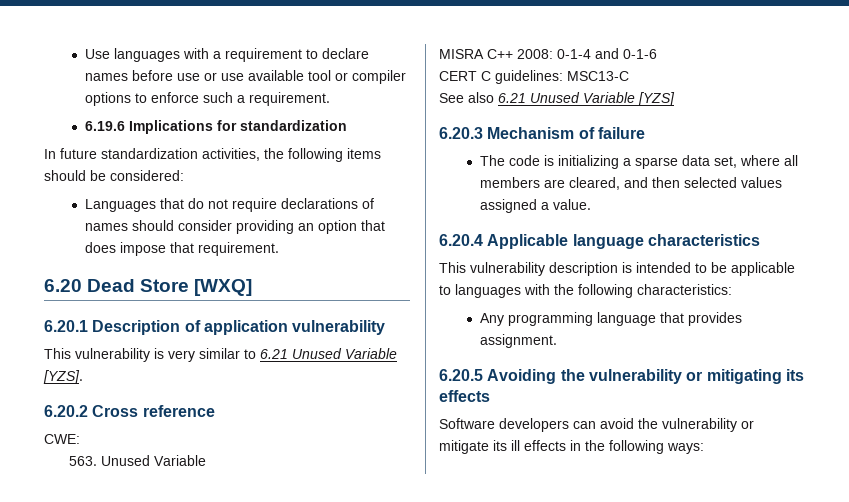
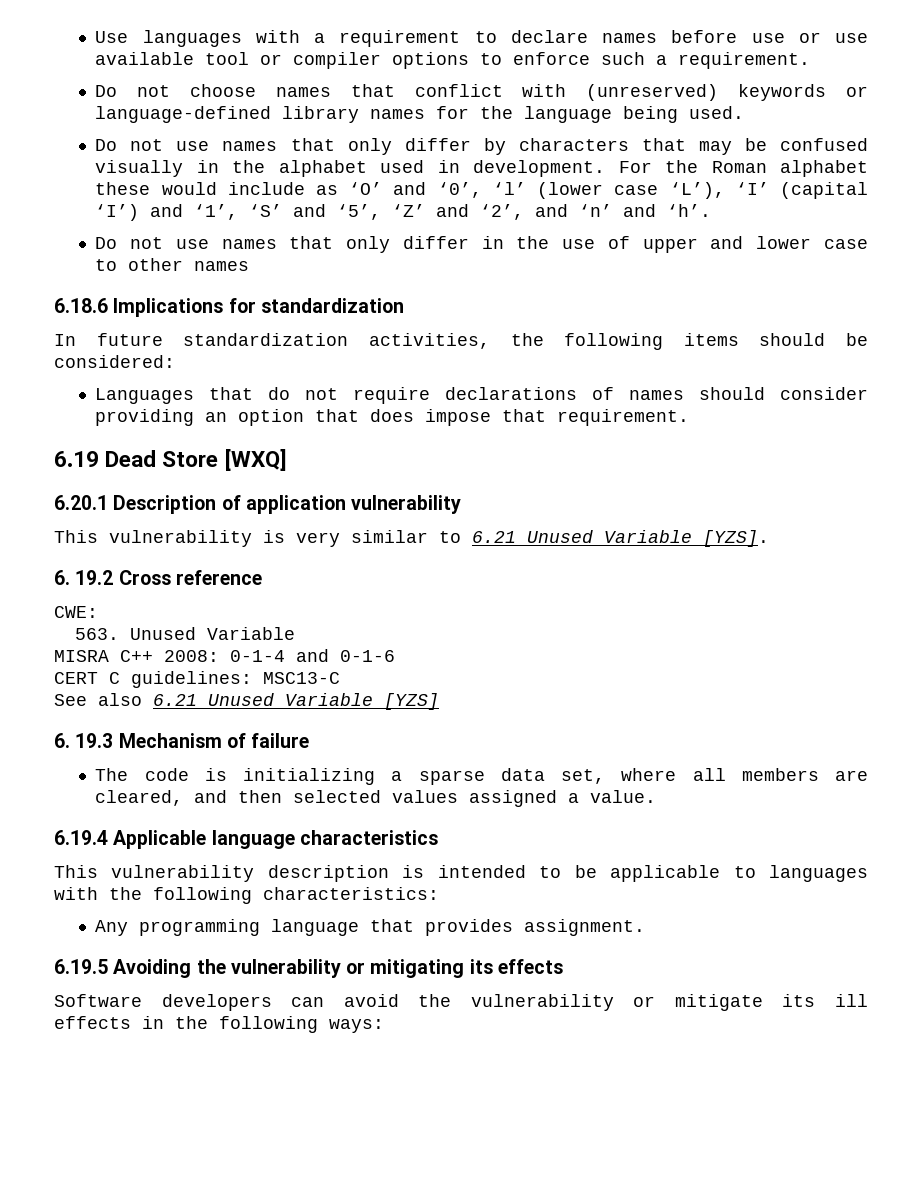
[84,121,125,131] 6.19.6 -> [95,84,868,101] [95,106,745,123] [95,138,868,155] [95,160,868,177] [95,182,868,199] [95,204,712,221] [95,236,869,253] [95,258,250,271] [54,298,108,313] Do not choose names that conflict with (unreserved) keywords or language-defined library names for the language being used. // Do not use names that only differ by characters that may be confused visually in the alphabet used in development. For the Roman alphabet these would include as ‘O’ and ‘0’, ‘l’ (lower case ‘L’), ‘I’ (capital ‘I’) and ‘1’, ‘S’ and ‘5’, ‘Z’ and ‘2’, and ‘n’ and ‘h’. // Do not use names that only differ in the use of upper and lower case to other names // 6.18.6
[44,279,82,292] 6.20 -> [54,451,99,467] 6.19
[44,405,88,417] 6.20.2 -> [54,570,114,585] 6. 19.2
[439,127,483,139] 6.20.3 -> [54,733,114,748] 6. 19.3
[439,234,483,246] 6.20.4 -> [54,830,108,845] 6.19.4
[439,369,483,381] 6.20.5 -> [54,959,108,974] 6.19.5

